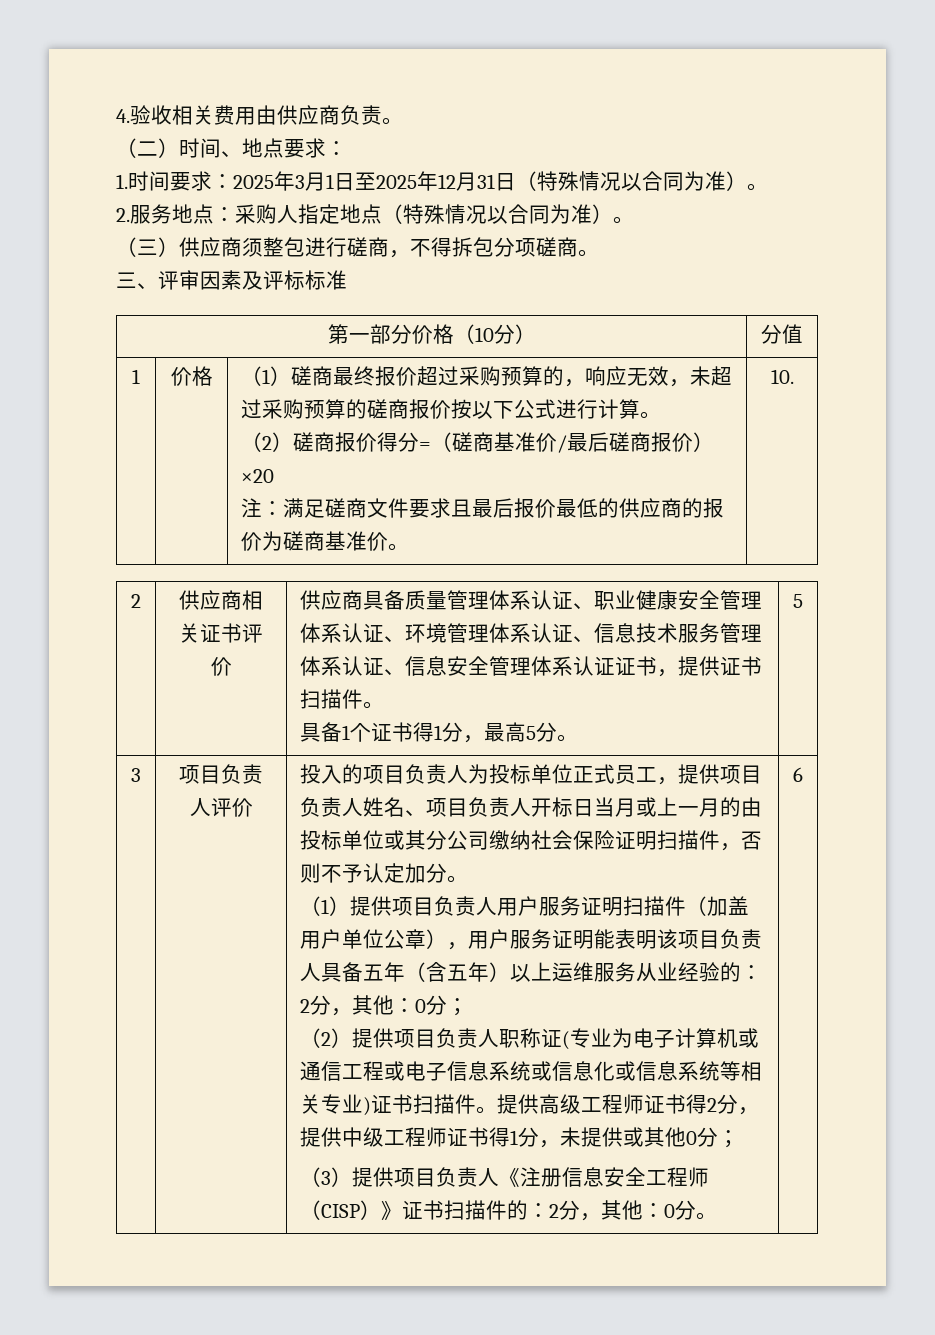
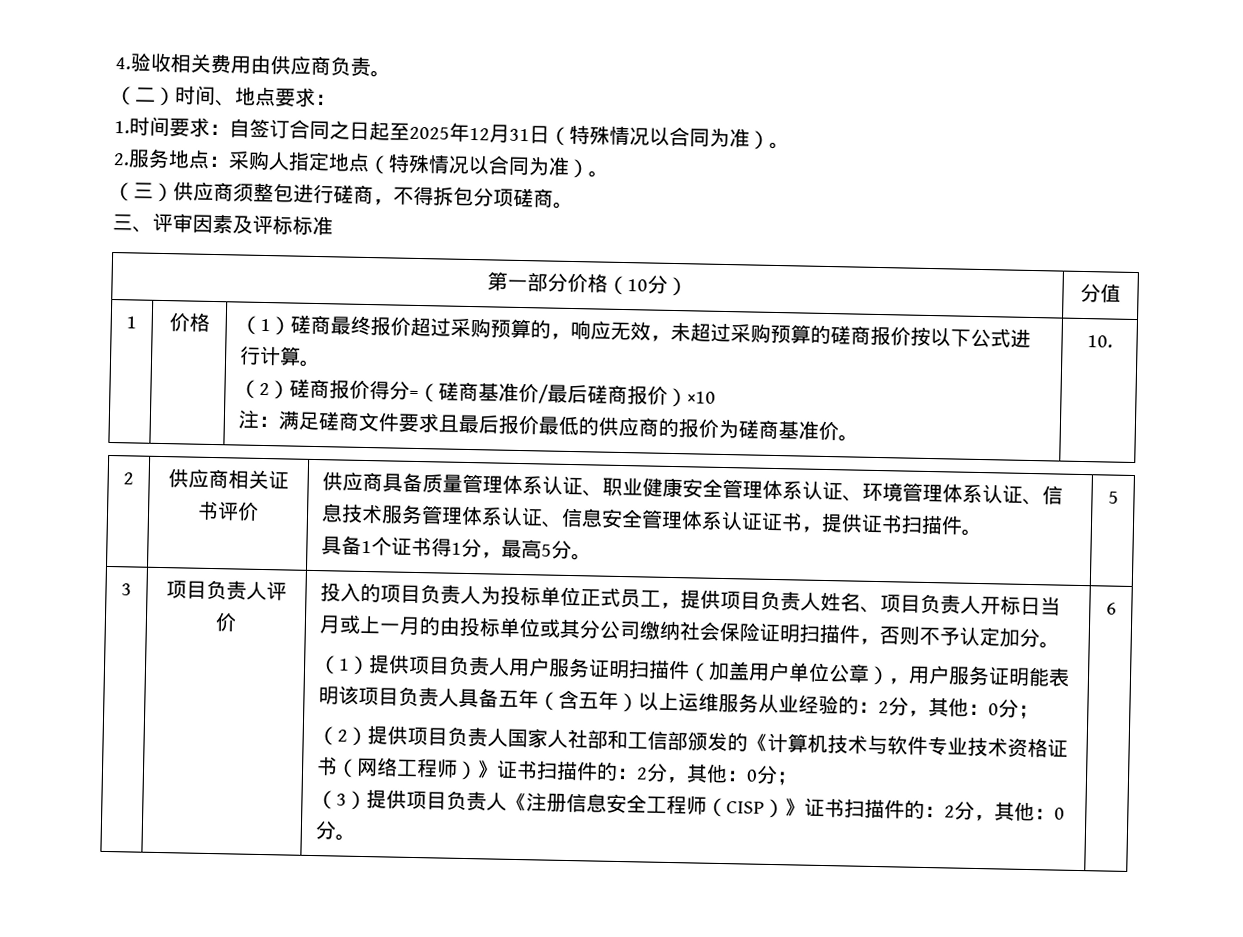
[233,171,355,191] 2025年3月1日 -> [229,118,390,141] 自签订合同之日起
[241,469,275,483] ×20 -> [687,391,717,404] ×10
[499,1028,760,1050] [300,1061,763,1081] [300,1094,760,1116] [300,1127,687,1148] 职称证(专业为电子计算机或通信工程或电子信息系统或信息化或信息系统等相关专业)证书扫描件。提供高级工程师证书得2分，提供中级工程师证书得1分，未提供或其他 -> [507,728,1069,759] [316,756,749,784] 国家人社部和工信部颁发的《计算机技术与软件专业技术资格证书（网络工程师）》证书扫描件的：2分，其他：

